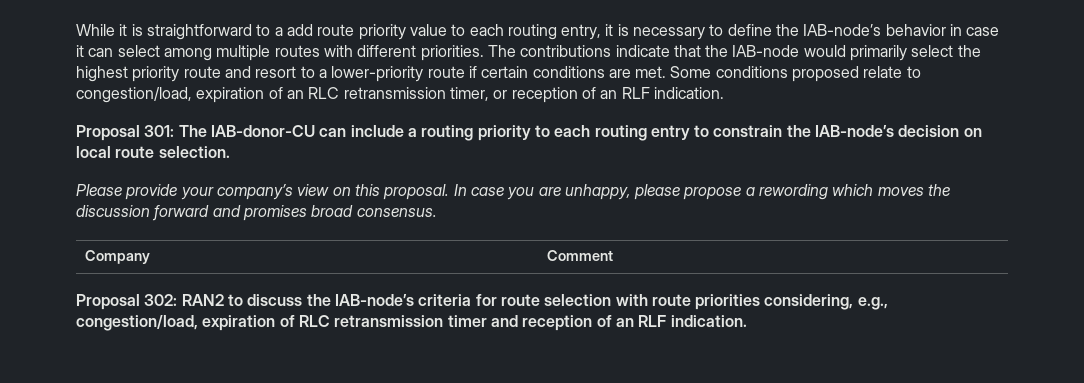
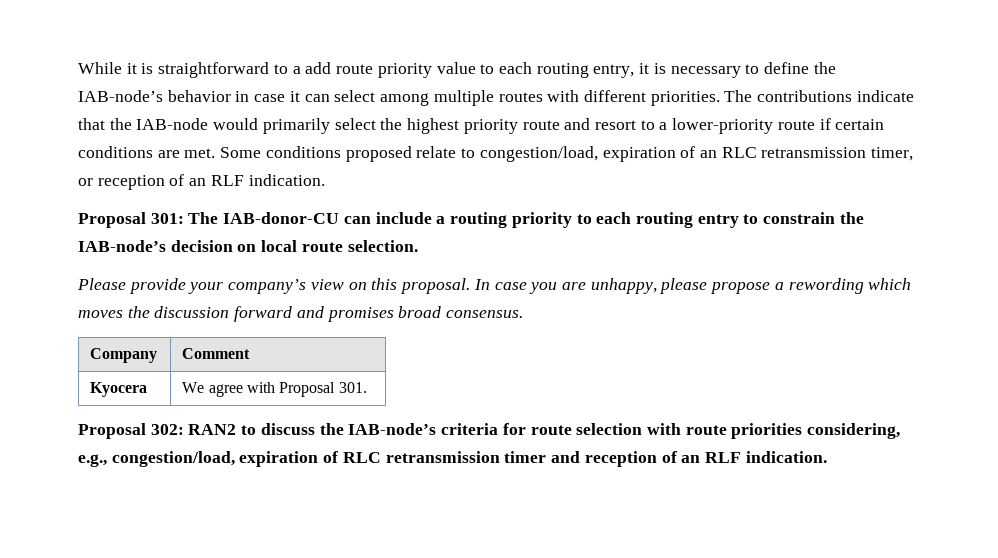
(614, 255) none -> [90,382,148,397] [182,382,367,397] // Kyocera | We agree with Proposal 301.

